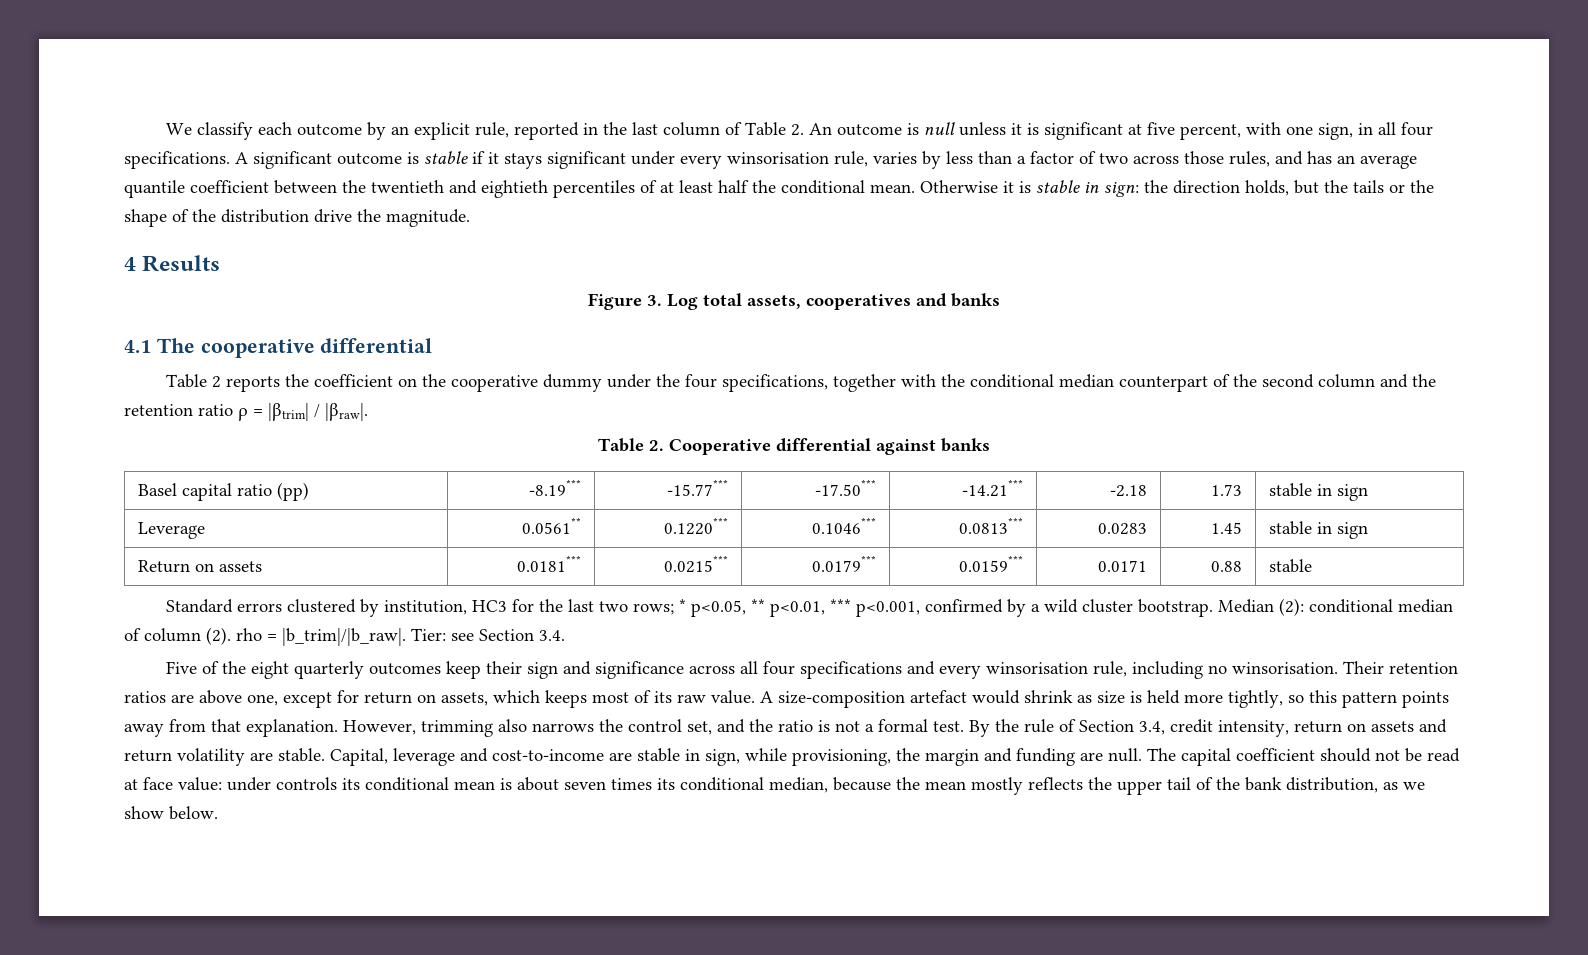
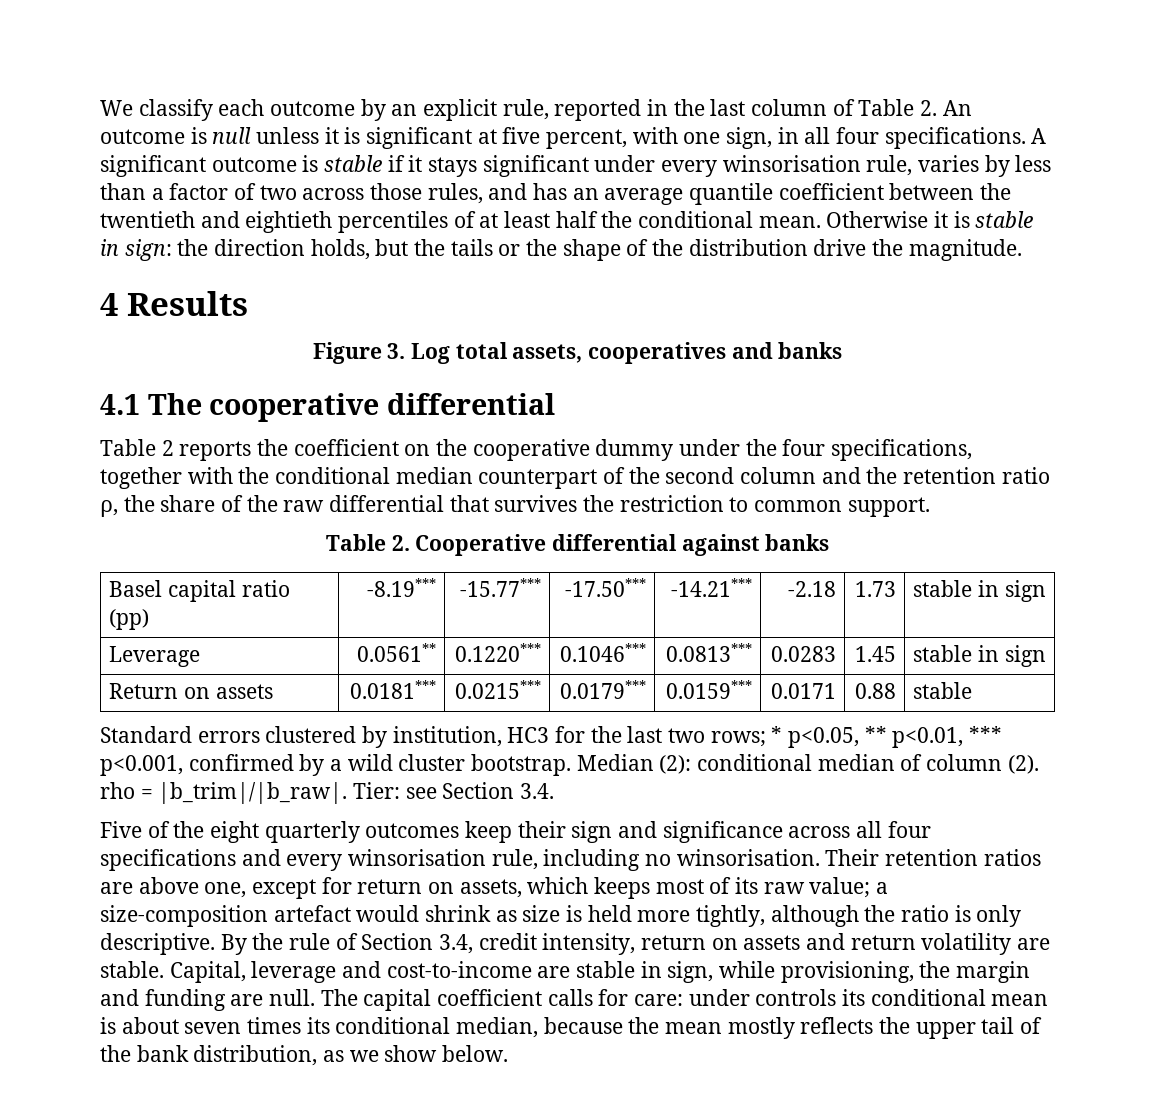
[238,403,368,421] ρ = |βtrim| / |βraw|. -> [100,495,930,517] ρ, the share of the raw differential that survives the restriction to common support.
[711,690,773,704] value. A -> [809,877,889,898] value; a
[1288,690,1449,708] [124,719,964,737] so this pattern points away from that explanation. However, trimming also narrows the control set, and the ratio is not a formal test. -> [770,905,1022,927] [100,933,215,955] although the ratio is only descriptive.
[1320,748,1460,762] [124,777,222,791] should not be read at face value: -> [547,989,684,1006] calls for care:

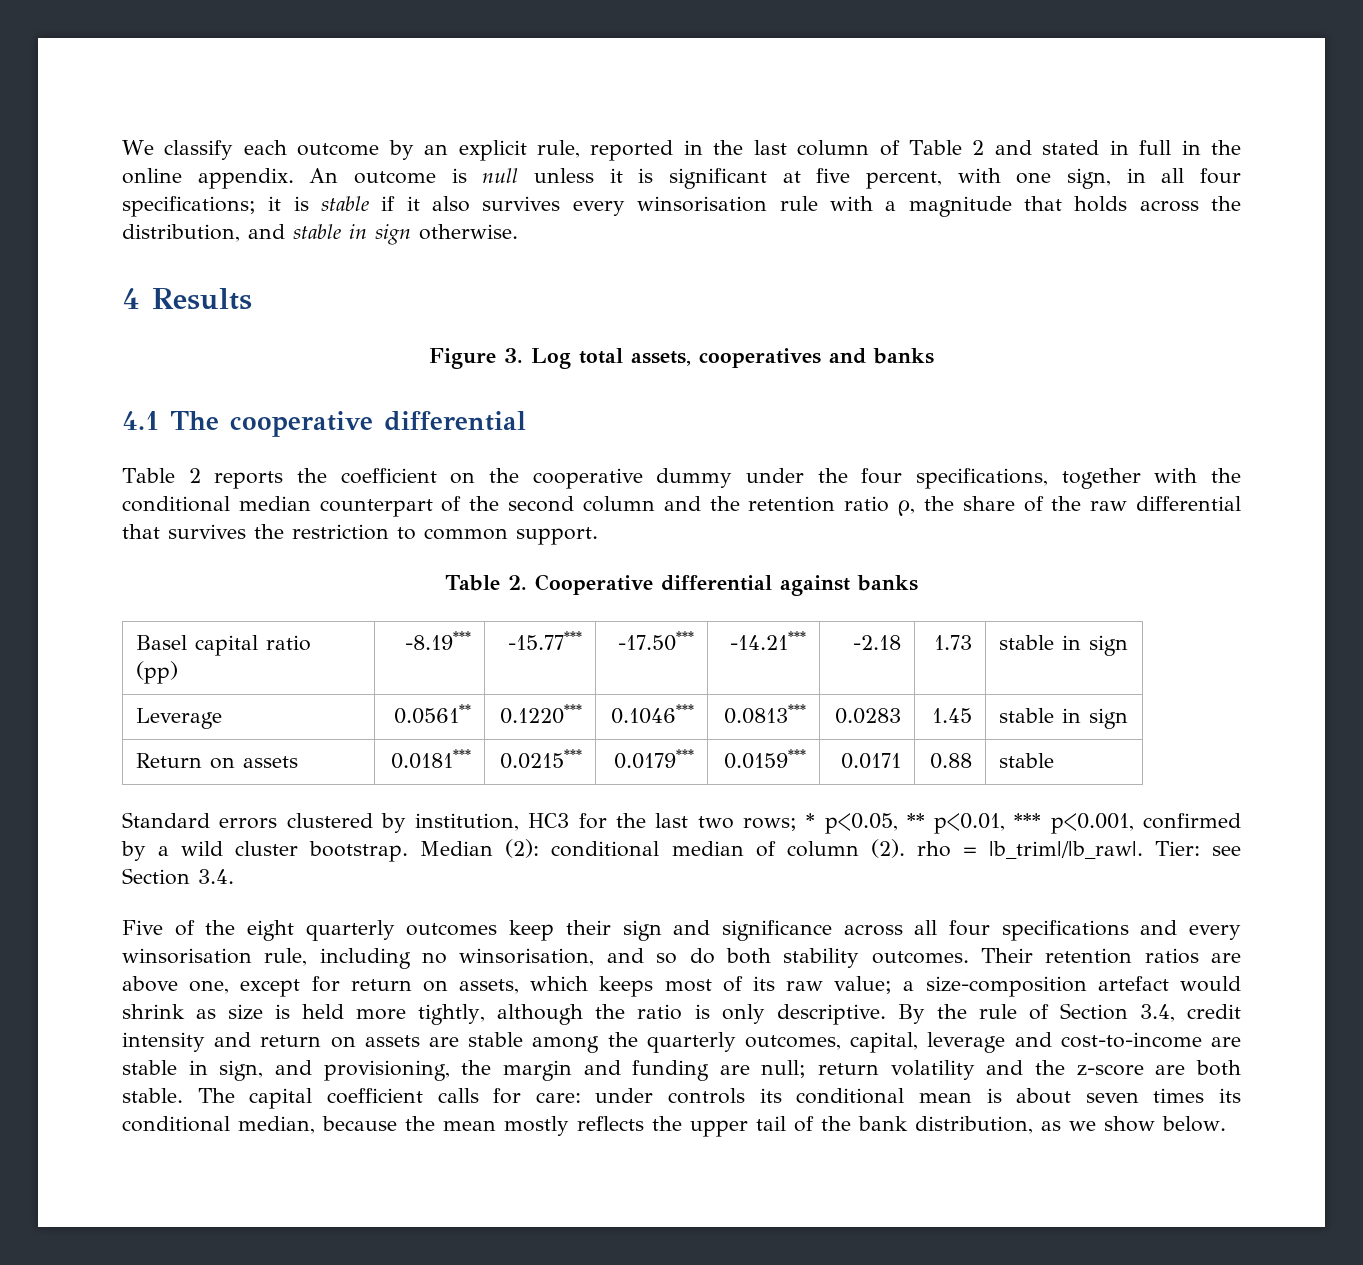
[920,100,938,116] 2. -> [972,140,1241,155] [122,168,294,189] 2 and stated in full in the online appendix.
[884,127,1047,149] [100,155,1052,177] [100,183,1012,205] [100,211,1034,233] [100,239,1022,261] specifications. A significant outcome is stable if it stays significant under every winsorisation rule, varies by less than a factor of two across those rules, and has an average quantile coefficient between the twentieth and eightieth percentiles of at least half the conditional mean. Otherwise it is stable in sign: the direction holds, but the tails or the shape of the distribution drive the magnitude. -> [122,196,1242,217] [122,224,518,245] specifications; it is stable if it also survives every winsorisation rule with a magnitude that holds across the distribution, and stable in sign otherwise.
[676,849,820,866] winsorisation. -> [459,948,969,968] winsorisation, and so do both stability outcomes.
[542,933,636,955] intensity, -> [122,1032,252,1052] intensity and
[806,933,1051,955] [100,961,246,983] and return volatility are stable. Capital, -> [428,1032,919,1053] are stable among the quarterly outcomes, capital,
[719,961,776,978] while -> [274,1060,312,1075] and
[269,989,316,1006] null. -> [761,1060,1241,1080] [122,1088,183,1103] null; return volatility and the z-score are both stable.

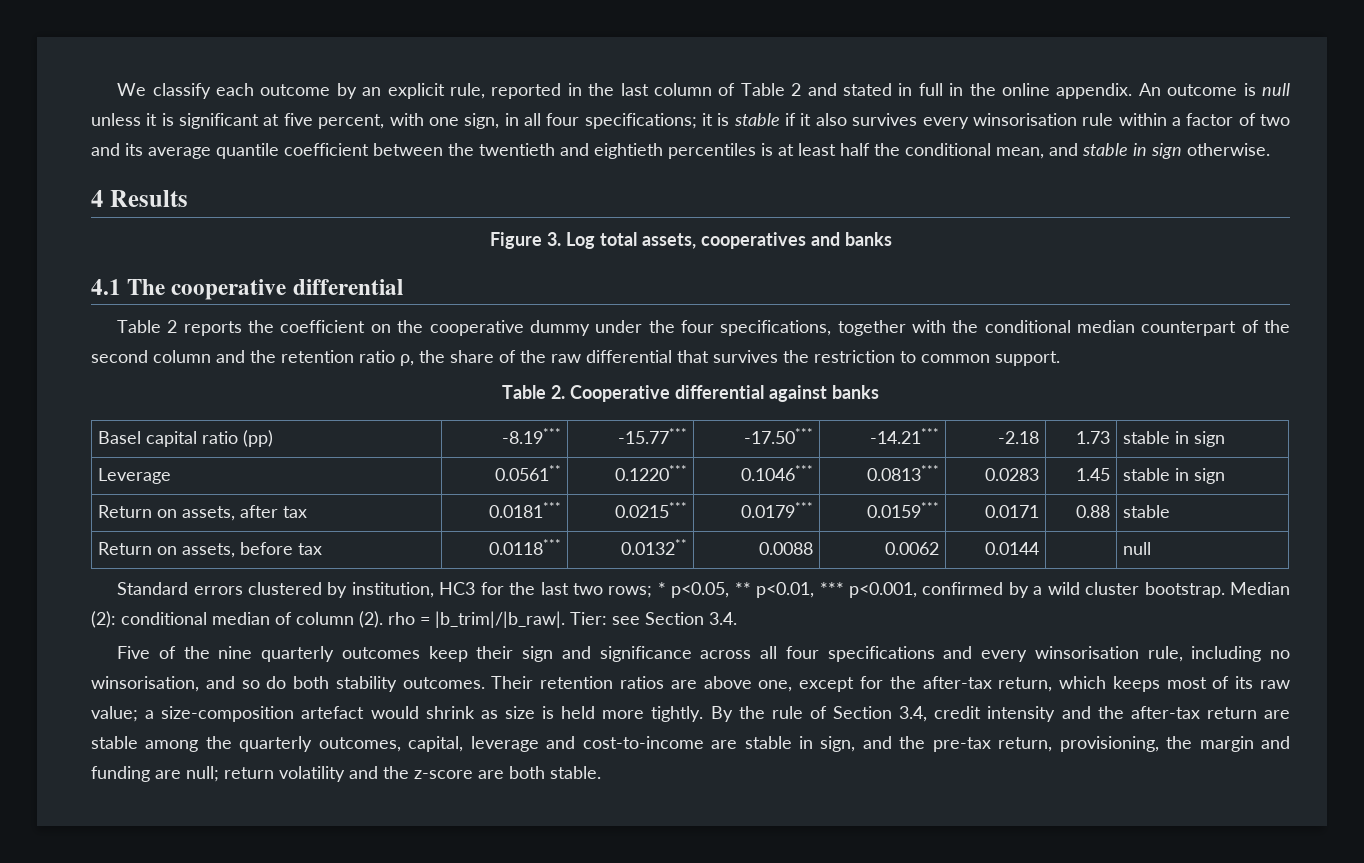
[829,196,1242,217] [122,224,240,242] with a magnitude that holds across the distribution, -> [1118,113,1291,126] [91,143,1044,159] within a factor of two and its average quantile coefficient between the twentieth and eightieth percentiles is at least half the conditional mean,
[243,756,299,768] assets -> [182,505,308,521] assets, after tax
(1055, 760) none -> [98,542,323,558] [488,539,561,555] [620,539,687,555] [758,542,813,555] [884,542,939,555] [984,542,1039,555] [1123,542,1152,555] // Return on assets, before tax | 0.0118*** | 0.0132** | 0.0088 | 0.0062 | 0.0144 | | null
[247,920,295,941] eight -> [218,646,253,659] nine
[350,979,520,994] return on assets, -> [889,676,1053,692] the after-tax return,
[418,1004,886,1025] tightly, although the ratio is only descriptive. -> [651,706,704,722] tightly.
[260,1035,420,1048] return on assets -> [1097,706,1257,719] the after-tax return
(312, 1067) none -> [899,736,1053,752] the pre-tax return,
[197,1088,1241,1109] [122,1116,1226,1137] The capital coefficient calls for care: under controls its conditional mean is about seven times its conditional median, because the mean mostly reflects the upper tail of the bank distribution, as we show below. -> (601, 772) none

